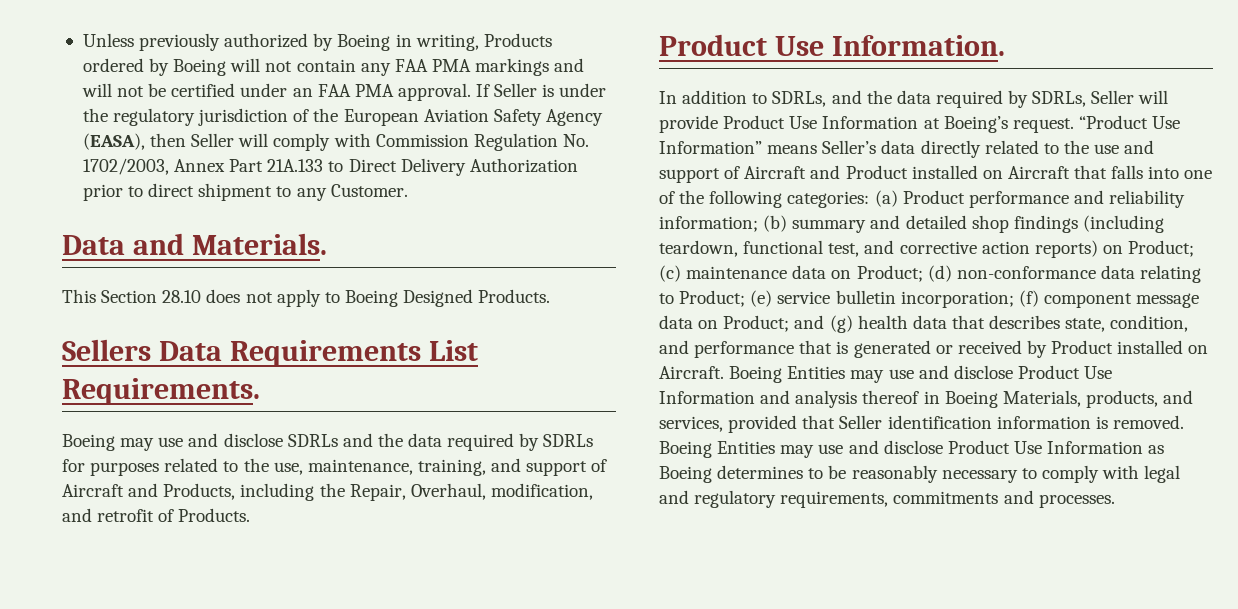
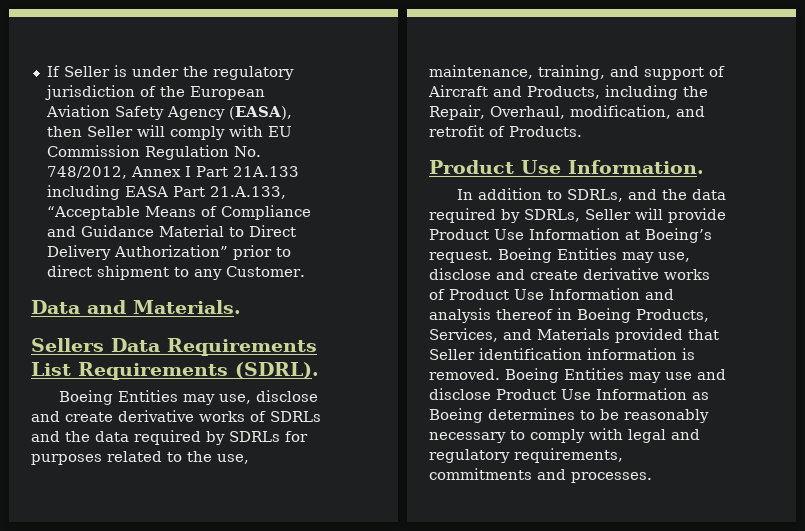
[82,33,552,51] [82,58,585,76] [81,83,471,101] Unless previously authorized by Boeing in writing, Products ordered by Boeing will not contain any FAA PMA markings and will not be certified under an FAA PMA approval. -> (46, 71) none
(371, 140) none -> [267,126,292,137] EU
[82,158,324,175] 1702/2003, Annex Part 21A.133 -> [46,166,299,179] [46,185,286,200] [46,205,311,220] [46,225,224,237] 748/2012, Annex I Part 21A.133 including EASA Part 21.A.133, “Acceptable Means of Compliance and Guidance Material
[469,158,578,173] Authorization -> [113,245,228,257] Authorization”
[62,289,551,307] // This Section 28.10 does not apply to Boeing Designed Products. -> (241, 307) none
[62,378,260,405] [62,433,283,451] Requirements. // Boeing may use and disclose -> [78,362,319,380] [58,390,318,405] [31,410,266,422] Requirements (SDRL). // Boeing Entities may use, disclose and create derivative works of
[1078,115,1181,129] [659,140,1155,158] [659,165,1213,183] [659,190,1186,208] [659,215,1164,233] [659,240,1195,258] [659,265,1202,283] [659,290,1200,308] [659,315,1189,333] [659,340,1209,358] [659,365,1013,383] “Product Use Information” means Seller’s data directly related to the use and support of Aircraft and Product installed on Aircraft that falls into one of the following categories: (a) Product performance and reliability information; (b) summary and detailed shop findings (including teardown, functional test, and corrective action reports) on Product; (c) maintenance data on Product; (d) non-conformance data relating to Product; (e) service bulletin incorporation; (f) component message data on Product; and (g) health data that describes state, condition, and performance that is generated or received by Product installed on Aircraft. Boeing Entities may use and disclose -> [498,248,690,263] [429,268,710,280] [429,289,445,300] Boeing Entities may use, disclose and create derivative works of
[1002,390,1194,408] [659,416,723,432] Materials, products, and services, -> [636,309,709,322] [429,328,610,342] Products, Services, and Materials

